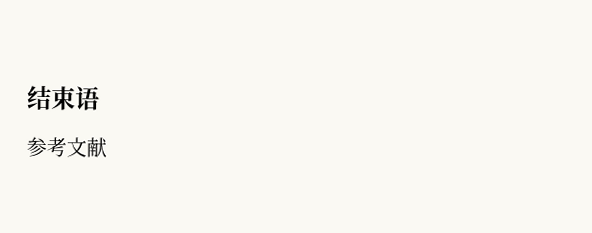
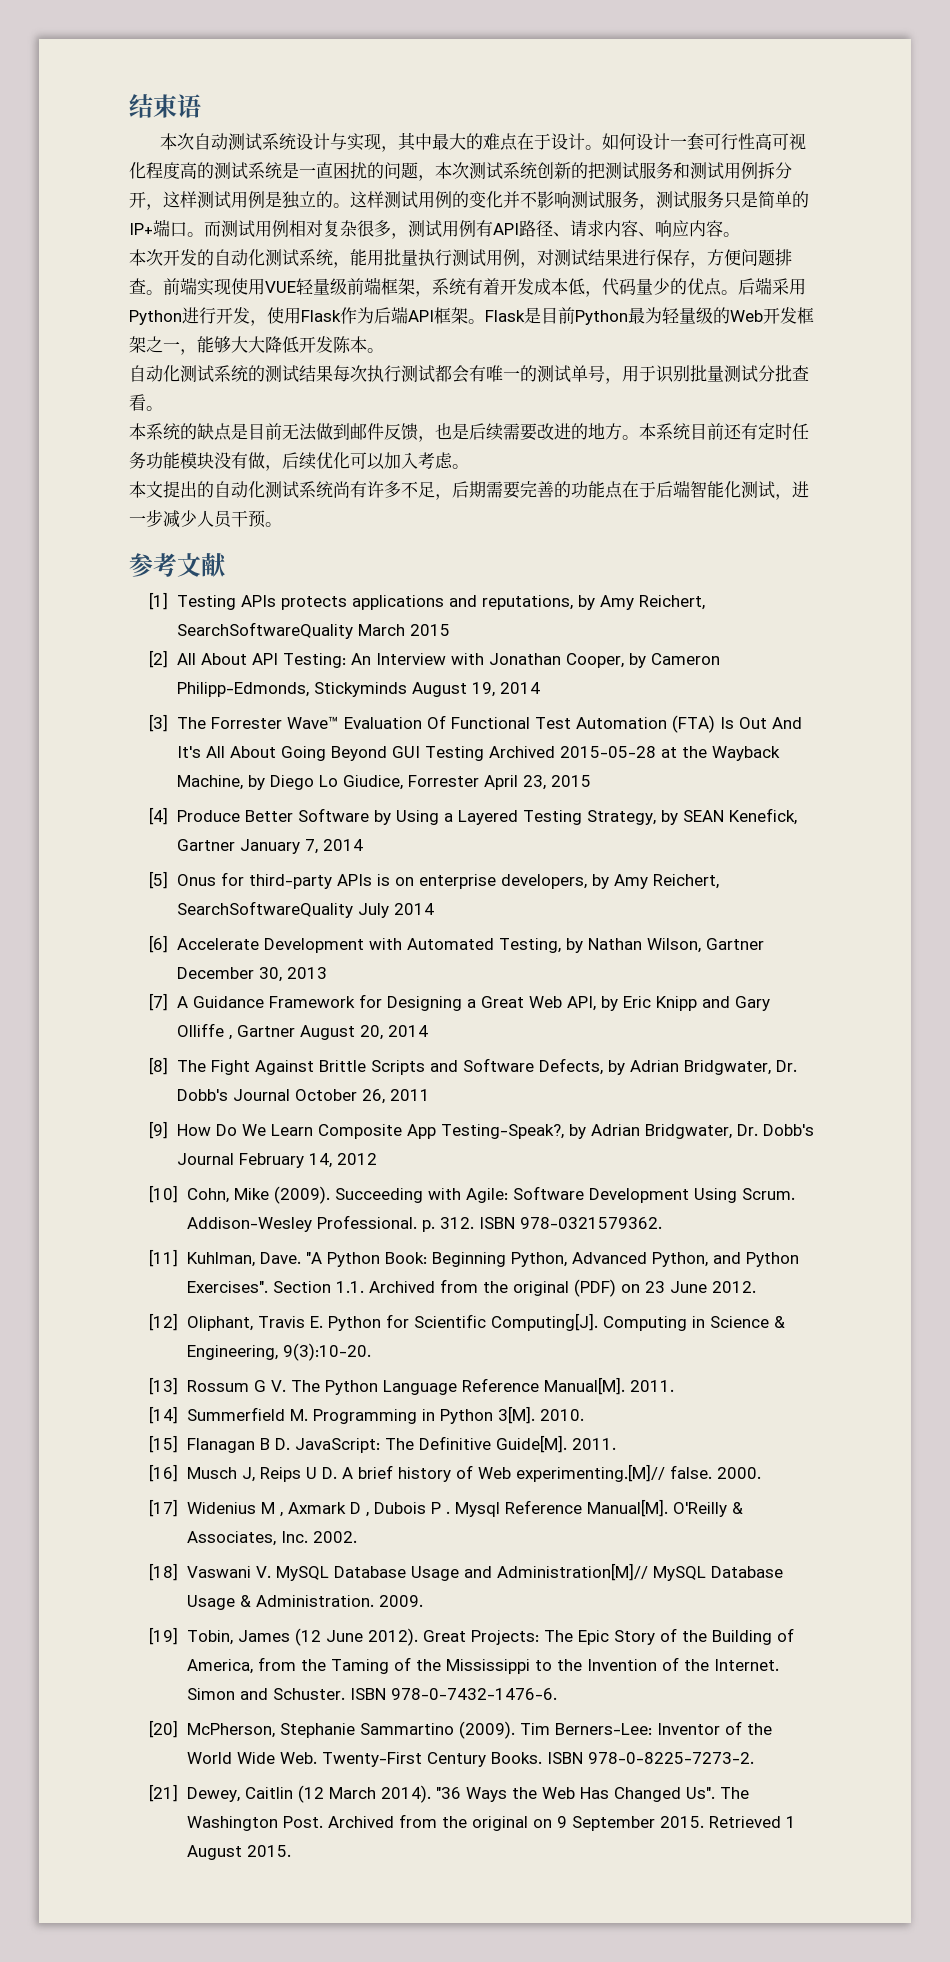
[26,136,107,158] 参考文献 -> [160,132,807,152] [129,162,792,181] [129,191,809,210] [129,219,740,239] [129,249,792,268] [129,277,806,297] [129,306,814,326] [129,336,384,355] [129,365,809,384] [129,394,163,411] [129,423,809,442] [129,452,469,471] [129,480,809,500] [129,509,282,528] [129,553,227,577] [149,592,705,610] [176,622,450,639] [149,650,720,668] [176,682,540,697] [149,714,802,733] [176,746,780,761] [176,775,591,790] [149,807,797,825] [176,839,363,854] [149,871,719,889] [176,901,434,918] [149,935,764,953] [176,967,327,982] [149,993,770,1011] [176,1023,428,1040] [149,1057,797,1075] [176,1089,430,1104] [149,1121,814,1139] [176,1153,377,1168] [149,1185,795,1204] [186,1215,662,1232] [149,1249,799,1267] [186,1279,756,1297] [149,1313,785,1331] [186,1343,371,1361] [149,1377,674,1395] [149,1406,584,1424] [149,1435,616,1453] [149,1464,761,1482] [149,1499,743,1517] [186,1531,357,1546] [149,1563,783,1581] [186,1595,423,1610] [149,1627,794,1646] [186,1657,779,1674] [186,1688,557,1700] [149,1720,772,1739] [186,1752,754,1767] [149,1784,749,1803] [186,1814,796,1831] [186,1845,291,1860] 本次自动测试系统设计与实现，其中最大的难点在于设计。如何设计一套可行性高可视化程度高的测试系统是一直困扰的问题，本次测试系统创新的把测试服务和测试用例拆分开，这样测试用例是独立的。这样测试用例的变化并不影响测试服务，测试服务只是简单的IP+端口。而测试用例相对复杂很多，测试用例有API路径、请求内容、响应内容。 // 本次开发的自动化测试系统，能用批量执行测试用例，对测试结果进行保存，方便问题排查。前端实现使用VUE轻量级前端框架，系统有着开发成本低，代码量少的优点。后端采用Python进行开发，使用Flask作为后端API框架。Flask是目前Python最为轻量级的Web开发框架之一，能够大大降低开发陈本。 // 自动化测试系统的测试结果每次执行测试都会有唯一的测试单号，用于识别批量测试分批查看。 // 本系统的缺点是目前无法做到邮件反馈，也是后续需要改进的地方。本系统目前还有定时任务功能模块没有做，后续优化可以加入考虑。 // 本文提出的自动化测试系统尚有许多不足，后期需要完善的功能点在于后端智能化测试，进一步减少人员干预。 // 参考文献 // [1] Testing APIs protects applications and reputations, by Amy Reichert, SearchSoftwareQuality March 2015 // [2] All About API Testing: An Interview with Jonathan Cooper, by Cameron Philipp-Edmonds, Stickyminds August 19, 2014 // [3] The Forrester Wave™ Evaluation Of Functional Test Automation (FTA) Is Out And It's All About Going Beyond GUI Testing Archived 2015-05-28 at the Wayback Machine, by Diego Lo Giudice, Forrester April 23, 2015 // [4] Produce Better Software by Using a Layered Testing Strategy, by SEAN Kenefick, Gartner January 7, 2014 // [5] Onus for third-party APIs is on enterprise developers, by Amy Reichert, SearchSoftwareQuality July 2014 // [6] Accelerate Development with Automated Testing, by Nathan Wilson, Gartner December 30, 2013 // [7] A Guidance Framework for Designing a Great Web API, by Eric Knipp and Gary Olliffe , Gartner August 20, 2014 // [8] The Fight Against Brittle Scripts and Software Defects, by Adrian Bridgwater, Dr. Dobb's Journal October 26, 2011 // [9] How Do We Learn Composite App Testing-Speak?, by Adrian Bridgwater, Dr. Dobb's Journal February 14, 2012 // [10] Cohn, Mike (2009). Succeeding with Agile: Software Development Using Scrum. Addison-Wesley Professional. p. 312. ISBN 978-0321579362. // [11] Kuhlman, Dave. "A Python Book: Beginning Python, Advanced Python, and Python Exercises". Section 1.1. Archived from the original (PDF) on 23 June 2012. // [12] Oliphant, Travis E. Python for Scientific Computing[J]. Computing in Science & Engineering, 9(3):10-20. // [13] Rossum G V. The Python Language Reference Manual[M]. 2011. // [14] Summerfield M. Programming in Python 3[M]. 2010. // [15] Flanagan B D. JavaScript: The Definitive Guide[M]. 2011. // [16] Musch J, Reips U D. A brief history of Web experimenting.[M]// false. 2000. // [17] Widenius M , Axmark D , Dubois P . Mysql Reference Manual[M]. O'Reilly & Associates, Inc. 2002. // [18] Vaswani V. MySQL Database Usage and Administration[M]// MySQL Database Usage & Administration. 2009. // [19] Tobin, James (12 June 2012). Great Projects: The Epic Story of the Building of America, from the Taming of the Mississippi to the Invention of the Internet. Simon and Schuster. ISBN 978-0-7432-1476-6. // [20] McPherson, Stephanie Sammartino (2009). Tim Berners-Lee: Inventor of the World Wide Web. Twenty-First Century Books. ISBN 978-0-8225-7273-2. // [21] Dewey, Caitlin (12 March 2014). "36 Ways the Web Has Changed Us". The Washington Post. Archived from the original on 9 September 2015. Retrieved 1 August 2015.

